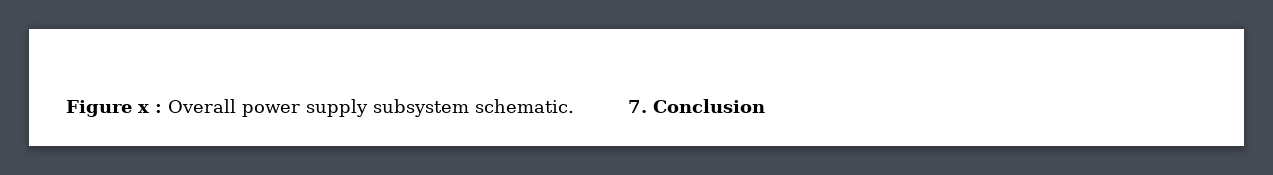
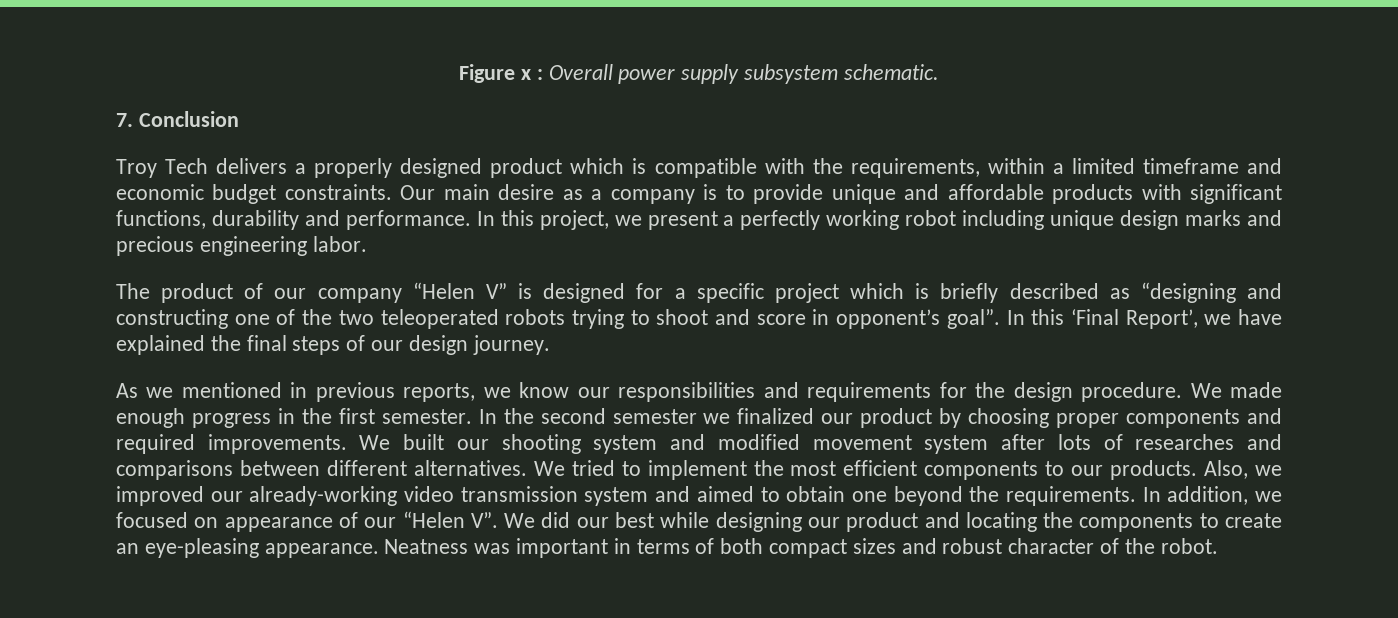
(765, 106) none -> [116,158,1282,178] [116,184,1283,204] [116,210,1283,230] [116,236,367,256] [116,282,1282,303] [116,309,1283,329] [116,335,550,355] [116,382,1283,402] [116,408,1282,428] [116,434,1283,454] [116,460,1282,480] [116,486,1282,506] [116,511,1282,532] [116,538,1218,558] // Troy Tech delivers a properly designed product which is compatible with the requirements, within a limited timeframe and economic budget constraints. Our main desire as a company is to provide unique and affordable products with significant functions, durability and performance. In this project, we present a perfectly working robot including unique design marks and precious engineering labor. // The product of our company “Helen V” is designed for a specific project which is briefly described as “designing and constructing one of the two teleoperated robots trying to shoot and score in opponent’s goal”. In this ‘Final Report’, we have explained the final steps of our design journey. // As we mentioned in previous reports, we know our responsibilities and requirements for the design procedure. We made enough progress in the first semester. In the second semester we finalized our product by choosing proper components and required improvements. We built our shooting system and modified movement system after lots of researches and comparisons between different alternatives. We tried to implement the most efficient components to our products. Also, we improved our already-working video transmission system and aimed to obtain one beyond the requirements. In addition, we focused on appearance of our “Helen V”. We did our best while designing our product and locating the components to create an eye-pleasing appearance. Neatness was important in terms of both compact sizes and robust character of the robot.

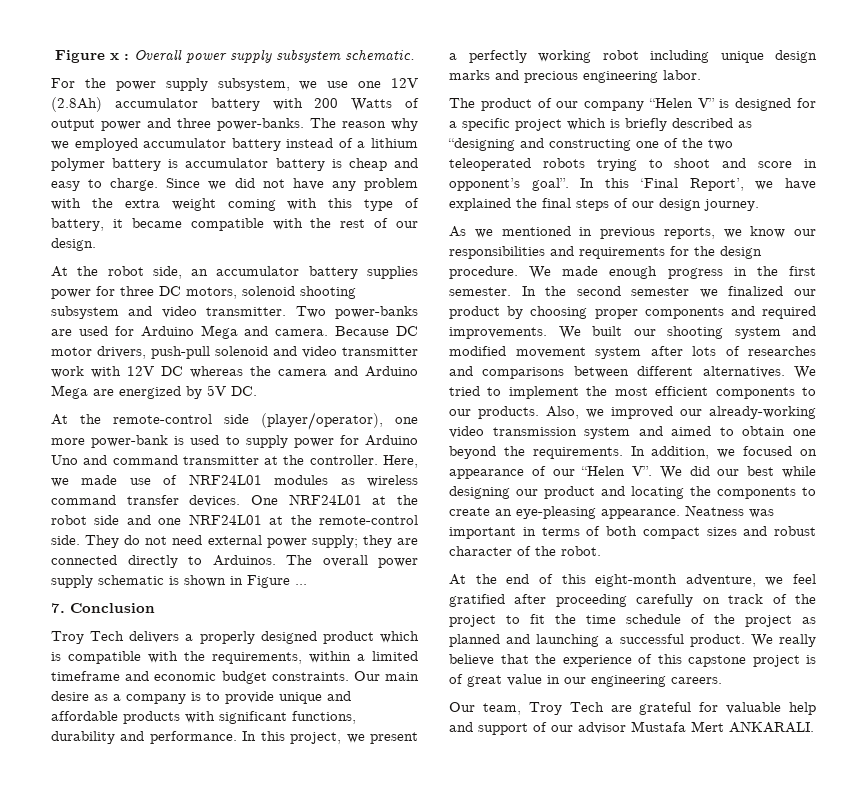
(939, 72) none -> [51,78,418,91] [51,97,419,112] [51,118,418,131] [51,138,418,151] [51,158,419,171] [51,178,418,191] [51,198,419,211] [51,218,418,231] [51,238,96,251] [51,266,418,279] [51,286,356,299] [51,306,418,319] [51,325,418,339] [51,346,418,359] [51,366,418,378] [51,385,257,399] [51,412,418,430] [51,435,418,448] [51,455,418,468] [51,474,418,487] [51,494,418,507] [51,514,418,525] [51,535,418,548] [51,555,418,568] [51,575,307,588] // For the power supply subsystem, we use one 12V (2.8Ah) accumulator battery with 200 Watts of output power and three power-banks. The reason why we employed accumulator battery instead of a lithium polymer battery is accumulator battery is cheap and easy to charge. Since we did not have any problem with the extra weight coming with this type of battery, it became compatible with the rest of our design. // At the robot side, an accumulator battery supplies power for three DC motors, solenoid shooting subsystem and video transmitter. Two power-banks are used for Arduino Mega and camera. Because DC motor drivers, push-pull solenoid and video transmitter work with 12V DC whereas the camera and Arduino Mega are energized by 5V DC. // At the remote-control side (player/operator), one more power-bank is used to supply power for Arduino Uno and command transmitter at the controller. Here, we made use of NRF24L01 modules as wireless command transfer devices. One NRF24L01 at the robot side and one NRF24L01 at the remote-control side. They do not need external power supply; they are connected directly to Arduinos. The overall power supply schematic is shown in Figure ...
(1218, 546) none -> [449,574,816,587] [449,594,816,607] [449,614,816,627] [449,634,816,647] [449,654,816,667] [449,674,722,687] [449,702,816,715] [449,721,814,735] // At the end of this eight-month adventure, we feel gratified after proceeding carefully on track of the project to fit the time schedule of the project as planned and launching a successful product. We really believe that the experience of this capstone project is of great value in our engineering careers. // Our team, Troy Tech are grateful for valuable help and support of our advisor Mustafa Mert ANKARALI.

